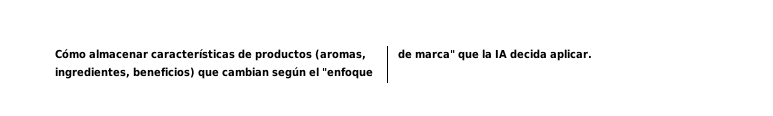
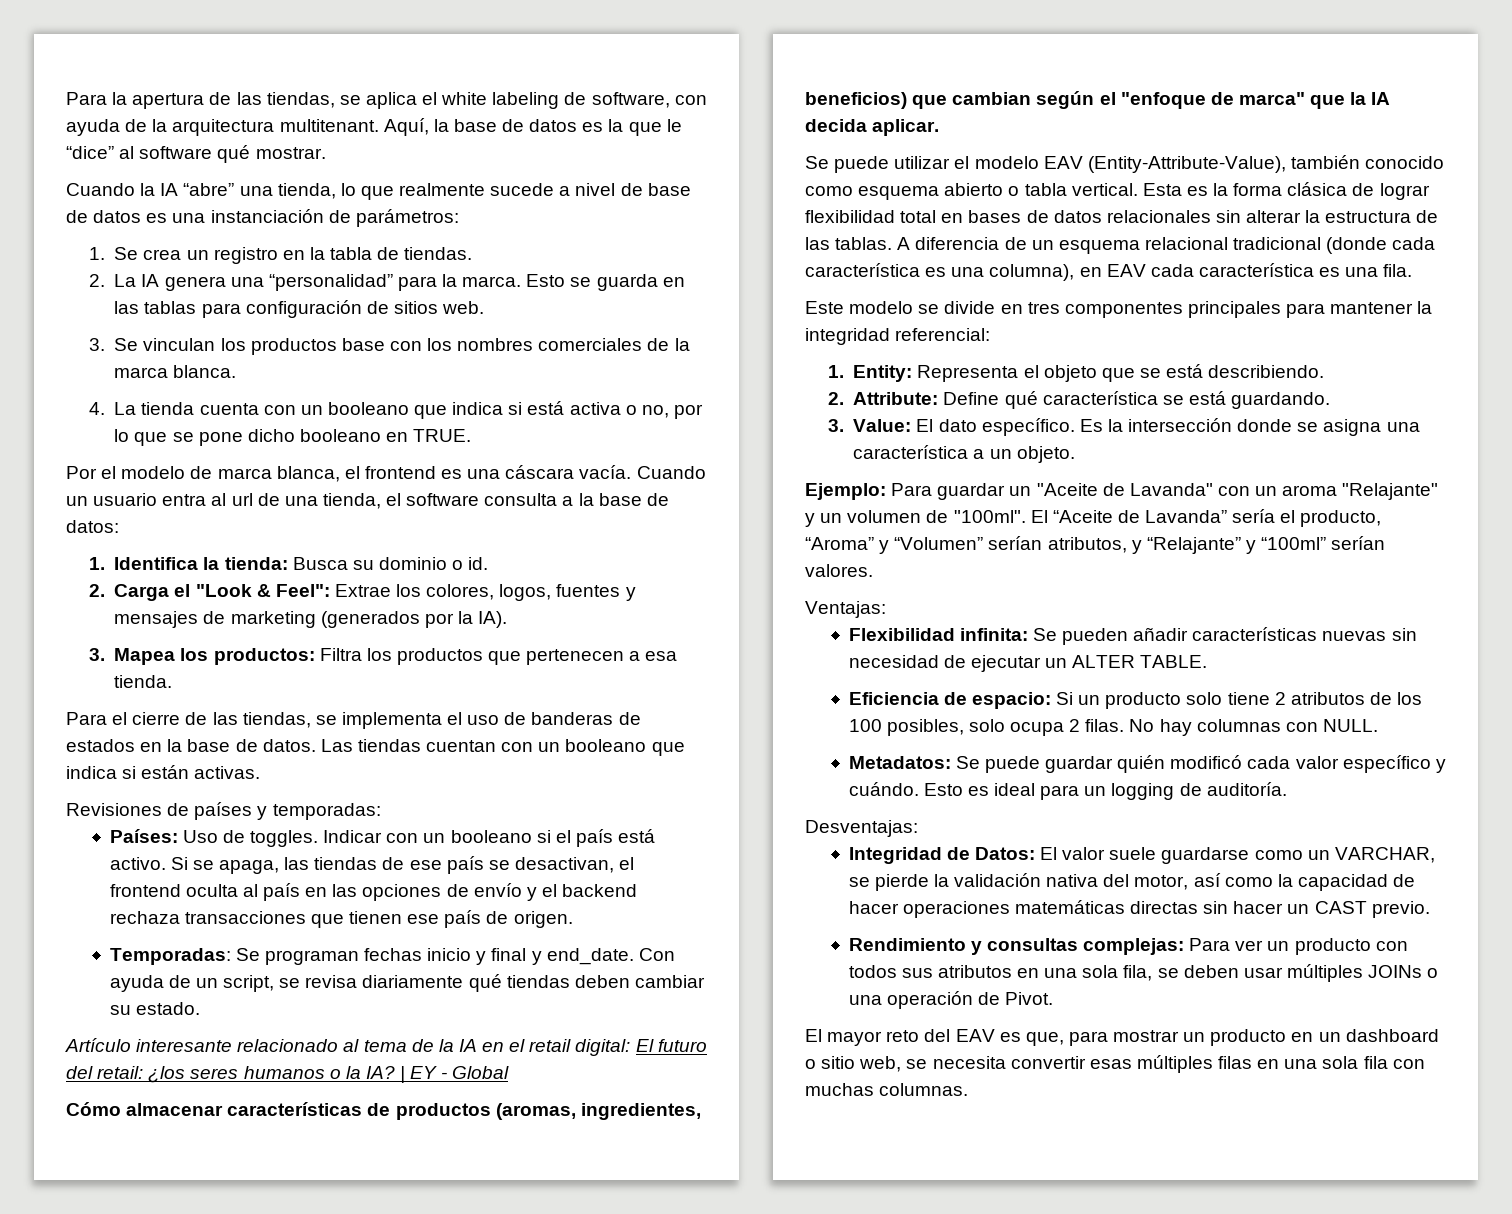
(55, 54) none -> [66,92,707,109] [66,118,682,136] [66,145,326,163] [66,183,691,200] [66,209,459,227] [88,247,473,264] [88,274,685,291] [114,300,485,318] [88,338,690,355] [114,365,237,378] [88,401,703,419] [114,429,472,446] [66,465,706,482] [66,493,669,509] [66,520,119,533] [88,557,489,570] [88,584,636,601] [114,611,508,628] [88,648,678,665] [114,675,173,688] [66,712,641,729] [66,739,685,756] [66,765,261,779] [66,802,381,820] [109,829,656,847] [109,856,635,874] [109,883,638,901] [109,910,573,928] [109,948,675,965] [109,974,705,992] [109,1002,200,1015] [65,1038,707,1056] [66,1066,510,1083] Para la apertura de las tiendas, se aplica el white labeling de software, con ayuda de la arquitectura multitenant. Aquí, la base de datos es la que le “dice” al software qué mostrar. // Cuando la IA “abre” una tienda, lo que realmente sucede a nivel de base de datos es una instanciación de parámetros: // 1. Se crea un registro en la tabla de tiendas. // 2. La IA genera una “personalidad” para la marca. Esto se guarda en las tablas para configuración de sitios web. // 3. Se vinculan los productos base con los nombres comerciales de la marca blanca. // 4. La tienda cuenta con un booleano que indica si está activa o no, por lo que se pone dicho booleano en TRUE. // Por el modelo de marca blanca, el frontend es una cáscara vacía. Cuando un usuario entra al url de una tienda, el software consulta a la base de datos: // 1. Identifica la tienda: Busca su dominio o id. // 2. Carga el "Look & Feel": Extrae los colores, logos, fuentes y mensajes de marketing (generados por la IA). // 3. Mapea los productos: Filtra los productos que pertenecen a esa tienda. // Para el cierre de las tiendas, se implementa el uso de banderas de estados en la base de datos. Las tiendas cuentan con un booleano que indica si están activas. // Revisiones de países y temporadas: // Países: Uso de toggles. Indicar con un booleano si el país está activo. Si se apaga, las tiendas de ese país se desactivan, el frontend oculta al país en las opciones de envío y el backend rechaza transacciones que tienen ese país de origen. // Temporadas: Se programan fechas inicio y final y end_date. Con ayuda de un script, se revisa diariamente qué tiendas deben cambiar su estado. // Artículo interesante relacionado al tema de la IA en el retail digital: El futuro del retail: ¿los seres humanos o la IA? | EY - Global //
(592, 55) none -> [805,155,1445,173] [805,182,1430,200] [805,210,1439,223] [805,237,1436,254] [805,263,1413,281] [805,301,1433,318] [805,328,991,345] [827,364,1325,382] [827,391,1331,409] [827,418,1420,436] [853,445,1075,463] [805,483,1439,500] [805,509,1382,527] [805,536,1386,554] [805,564,873,577] [805,601,886,618] [848,627,1417,645] [848,655,1208,672] [848,692,1423,709] [848,719,1378,736] [848,755,1446,773] [848,782,1287,800] [805,820,918,837] [848,847,1435,864] [848,873,1416,891] [848,900,1430,918] [848,938,1408,955] [848,964,1439,982] [848,991,1054,1009] [805,1029,1439,1046] [805,1055,1425,1073] [805,1083,969,1096] // Se puede utilizar el modelo EAV (Entity-Attribute-Value), también conocido como esquema abierto o tabla vertical. Esta es la forma clásica de lograr flexibilidad total en bases de datos relacionales sin alterar la estructura de las tablas. A diferencia de un esquema relacional tradicional (donde cada característica es una columna), en EAV cada característica es una fila. // Este modelo se divide en tres componentes principales para mantener la integridad referencial: // 1. Entity: Representa el objeto que se está describiendo. // 2. Attribute: Define qué característica se está guardando. // 3. Value: El dato específico. Es la intersección donde se asigna una característica a un objeto. // Ejemplo: Para guardar un "Aceite de Lavanda" con un aroma "Relajante" y un volumen de "100ml". El “Aceite de Lavanda” sería el producto, “Aroma” y “Volumen” serían atributos, y “Relajante” y “100ml” serían valores. // Ventajas: // Flexibilidad infinita: Se pueden añadir características nuevas sin necesidad de ejecutar un ALTER TABLE. // Eficiencia de espacio: Si un producto solo tiene 2 atributos de los 100 posibles, solo ocupa 2 filas. No hay columnas con NULL. // Metadatos: Se puede guardar quién modificó cada valor específico y cuándo. Esto es ideal para un logging de auditoría. // Desventajas: // Integridad de Datos: El valor suele guardarse como un VARCHAR, se pierde la validación nativa del motor, así como la capacidad de hacer operaciones matemáticas directas sin hacer un CAST previo. // Rendimiento y consultas complejas: Para ver un producto con todos sus atributos en una sola fila, se deben usar múltiples JOINs o una operación de Pivot. // El mayor reto del EAV es que, para mostrar un producto en un dashboard o sitio web, se necesita convertir esas múltiples filas en una sola fila con muchas columnas.

